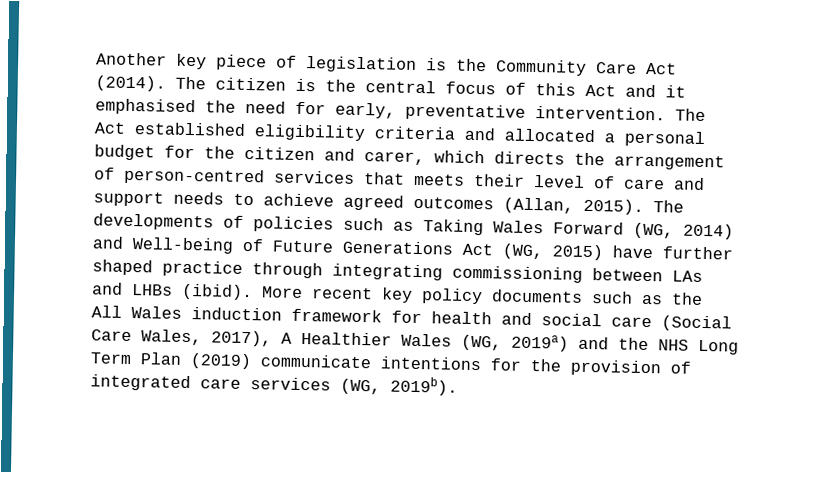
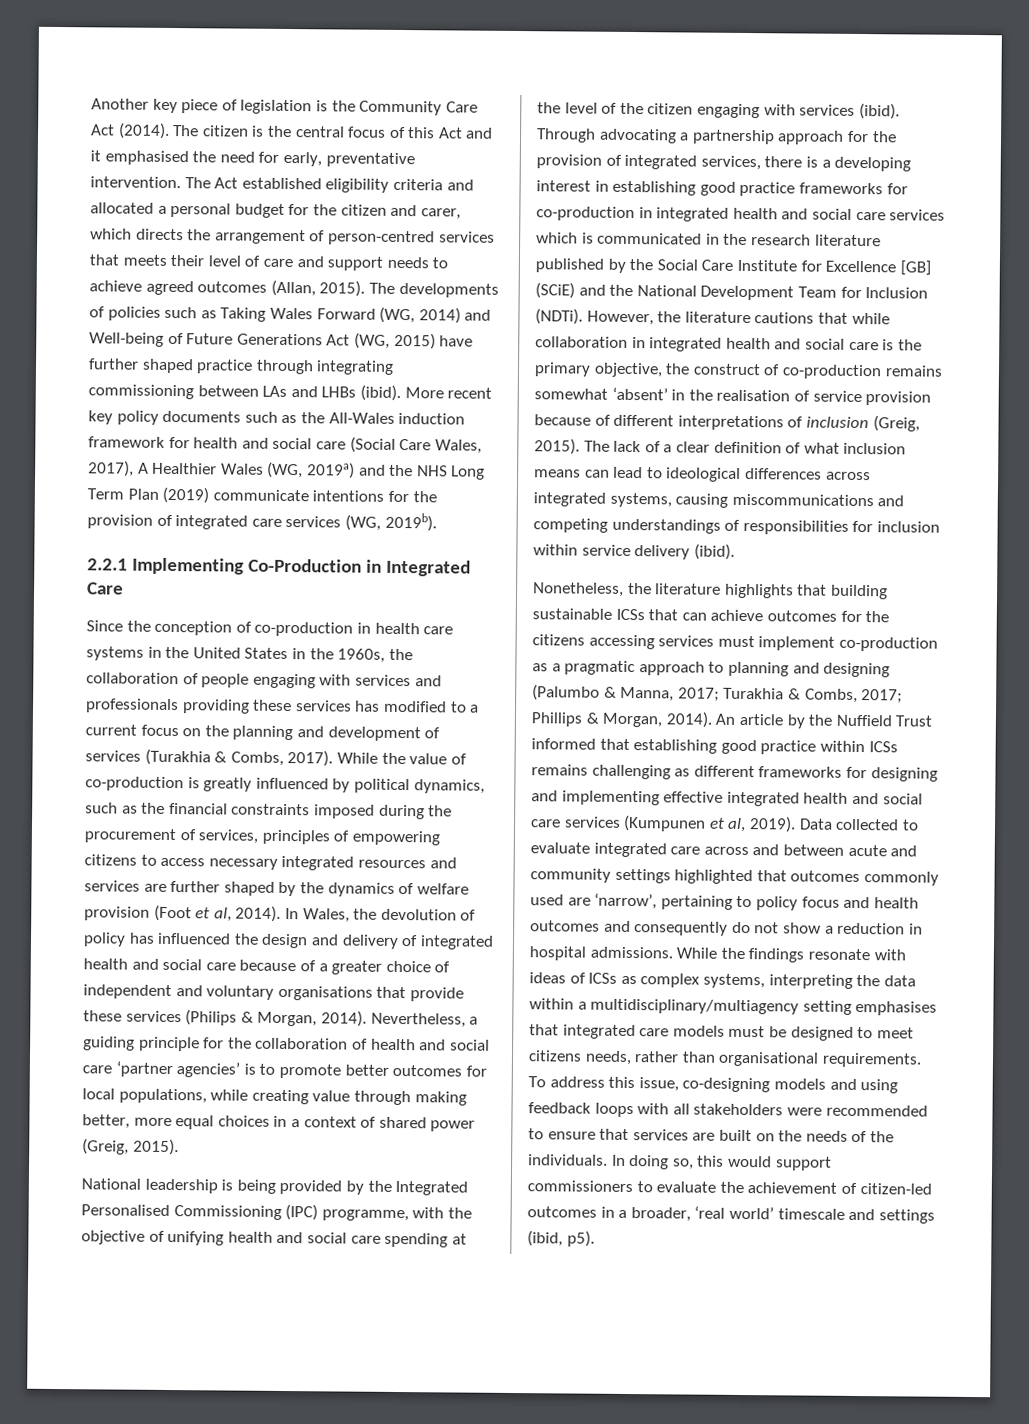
[91,305,182,319] All Wales -> [328,412,395,424] All-Wales
(458, 386) none -> [87,557,471,577] [87,582,124,595] [86,620,454,637] [86,646,413,663] [86,672,442,689] [85,698,480,714] [85,724,441,742] [85,748,467,767] [85,776,485,794] [85,802,453,820] [84,828,440,846] [84,854,457,871] [84,880,469,897] [84,904,477,923] [83,932,494,950] [83,958,451,975] [83,984,464,1002] [83,1009,479,1028] [83,1036,490,1052] [82,1060,487,1079] [82,1088,467,1106] [82,1114,476,1132] [82,1138,179,1156] [81,1178,469,1196] [81,1204,472,1222] [81,1230,467,1248] [537,102,900,120] [536,128,897,145] [536,154,912,172] [536,180,908,197] [536,206,946,222] [536,232,881,247] [535,258,931,276] [535,282,929,301] [535,308,890,326] [535,336,922,352] [534,362,943,380] [534,386,932,406] [534,414,920,432] [534,438,907,455] [534,466,871,482] [533,492,905,508] [533,518,940,535] [533,543,735,560] [533,582,888,600] [532,608,890,623] [532,634,938,652] [532,660,891,678] [532,684,904,704] [531,711,933,729] [531,738,898,755] [531,764,938,782] [531,790,923,807] [530,814,919,833] [530,842,918,858] [530,868,939,886] [530,892,919,911] [530,920,923,936] [529,946,906,963] [529,972,916,989] [529,998,938,1016] [529,1024,914,1041] [528,1050,922,1068] [528,1076,899,1094] [528,1102,928,1118] [528,1128,894,1143] [528,1154,832,1171] [527,1180,932,1195] [527,1205,935,1224] [527,1230,595,1247] // 2.2.1 Implementing Co-Production in Integrated Care // Since the conception of co-production in health care systems in the United States in the 1960s, the collaboration of people engaging with services and professionals providing these services has modified to a current focus on the planning and development of services (Turakhia & Combs, 2017). While the value of co-production is greatly influenced by political dynamics, such as the financial constraints imposed during the procurement of services, principles of empowering citizens to access necessary integrated resources and services are further shaped by the dynamics of welfare provision (Foot et al, 2014). In Wales, the devolution of policy has influenced the design and delivery of integrated health and social care because of a greater choice of independent and voluntary organisations that provide these services (Philips & Morgan, 2014). Nevertheless, a guiding principle for the collaboration of health and social care ‘partner agencies’ is to promote better outcomes for local populations, while creating value through making better, more equal choices in a context of shared power (Greig, 2015). // National leadership is being provided by the Integrated Personalised Commissioning (IPC) programme, with the objective of unifying health and social care spending at the level of the citizen engaging with services (ibid). Through advocating a partnership approach for the provision of integrated services, there is a developing interest in establishing good practice frameworks for co-production in integrated health and social care services which is communicated in the research literature published by the Social Care Institute for Excellence [GB] (SCiE) and the National Development Team for Inclusion (NDTi). However, the literature cautions that while collaboration in integrated health and social care is the primary objective, the construct of co-production remains somewhat ‘absent’ in the realisation of service provision because of different interpretations of inclusion (Greig, 2015). The lack of a clear definition of what inclusion means can lead to ideological differences across integrated systems, causing miscommunications and competing understandings of responsibilities for inclusion within service delivery (ibid). // Nonetheless, the literature highlights that building sustainable ICSs that can achieve outcomes for the citizens accessing services must implement co-production as a pragmatic approach to planning and designing (Palumbo & Manna, 2017; Turakhia & Combs, 2017; Phillips & Morgan, 2014). An article by the Nuffield Trust informed that establishing good practice within ICSs remains challenging as different frameworks for designing and implementing effective integrated health and social care services (Kumpunen et al, 2019). Data collected to evaluate integrated care across and between acute and community settings highlighted that outcomes commonly used are ‘narrow’, pertaining to policy focus and health outcomes and consequently do not show a reduction in hospital admissions. While the findings resonate with ideas of ICSs as complex systems, interpreting the data within a multidisciplinary/multiagency setting emphasises that integrated care models must be designed to meet citizens needs, rather than organisational requirements. To address this issue, co-designing models and using feedback loops with all stakeholders were recommended to ensure that services are built on the needs of the individuals. In doing so, this would support commissioners to evaluate the achievement of citizen-led outcomes in a broader, ‘real world’ timescale and settings (ibid, p5).

